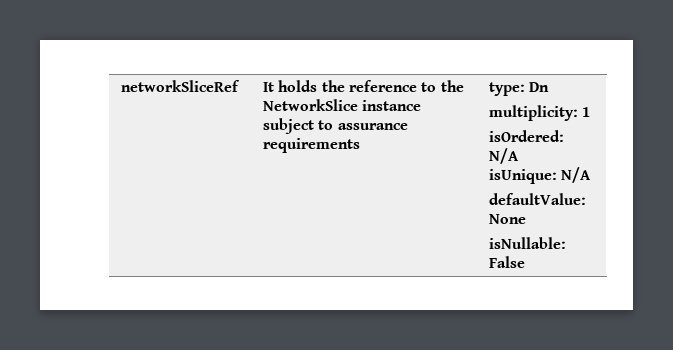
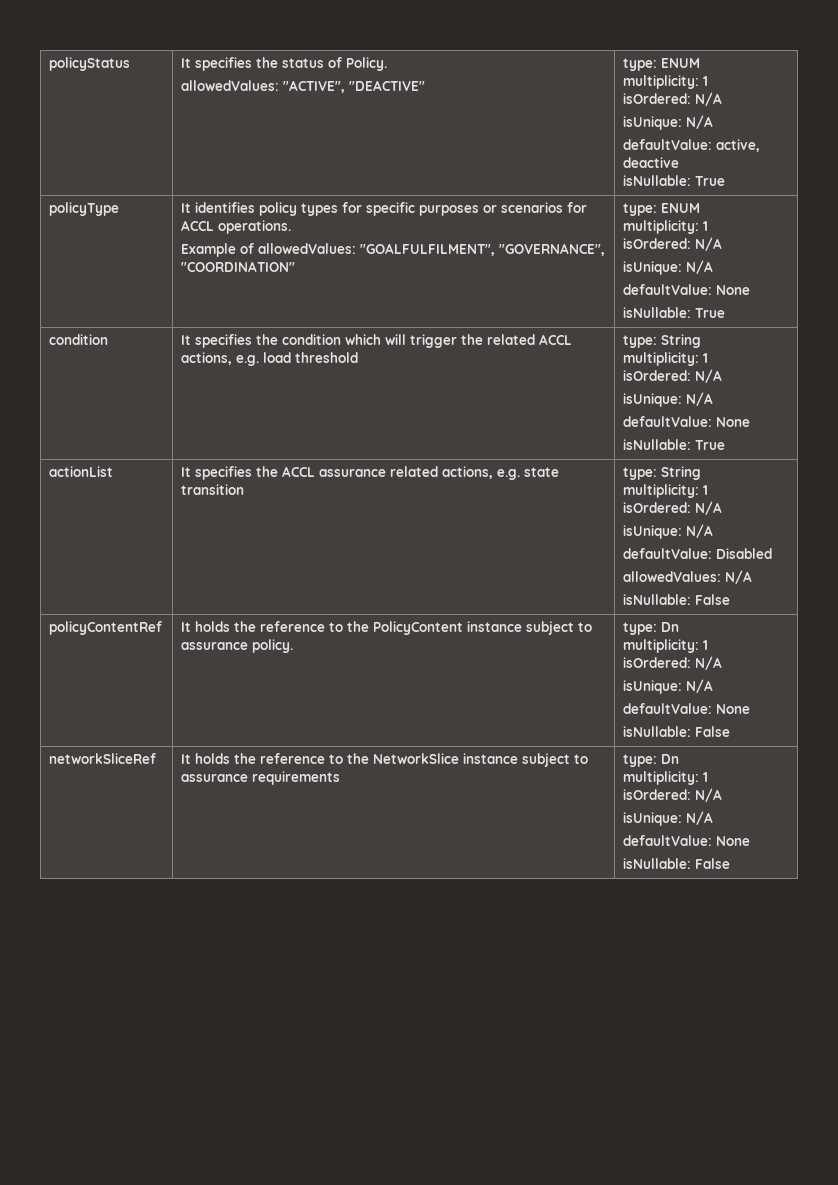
(121, 86) none -> [49,57,131,71] [181,57,388,71] [181,80,426,93] [623,58,701,71] [623,75,709,89] [623,92,723,106] [623,115,714,130] [623,139,761,152] [623,157,680,168] [623,175,726,186] [49,202,120,216] [181,202,588,216] [181,220,292,234] [181,243,606,257] [181,261,296,272] [623,203,701,216] [623,220,709,234] [623,237,723,251] [623,260,714,275] [623,284,751,295] [623,307,726,318] [49,334,109,345] [181,334,573,348] [181,352,359,366] [623,334,702,348] [623,352,709,366] [623,369,723,383] [623,392,714,407] [623,416,751,427] [623,439,726,450] [49,466,114,477] [181,466,560,480] [181,484,245,495] [623,466,702,480] [623,484,709,498] [623,501,723,515] [623,524,714,539] [623,548,773,559] [623,570,753,584] [623,594,731,605] [49,621,163,635] [181,621,593,635] [181,639,294,653] [623,622,680,635] [623,639,709,653] [623,656,723,670] [623,679,714,694] [623,703,751,714] [623,726,731,737] policyStatus | It specifies the status of Policy. // allowedValues: "ACTIVE", "DEACTIVE" | type: ENUM // multiplicity: 1 // isOrdered: N/A // isUnique: N/A // defaultValue: active, deactive // isNullable: True // policyType | It identifies policy types for specific purposes or scenarios for ACCL operations. // Example of allowedValues: "GOALFULFILMENT", "GOVERNANCE", "COORDINATION" | type: ENUM // multiplicity: 1 // isOrdered: N/A // isUnique: N/A // defaultValue: None // isNullable: True // condition | It specifies the condition which will trigger the related ACCL actions, e.g. load threshold | type: String // multiplicity: 1 // isOrdered: N/A // isUnique: N/A // defaultValue: None // isNullable: True // actionList | It specifies the ACCL assurance related actions, e.g. state transition | type: String // multiplicity: 1 // isOrdered: N/A // isUnique: N/A // defaultValue: Disabled // allowedValues: N/A // isNullable: False // policyContentRef | It holds the reference to the PolicyContent instance subject to assurance policy. | type: Dn // multiplicity: 1 // isOrdered: N/A // isUnique: N/A // defaultValue: None // isNullable: False //

